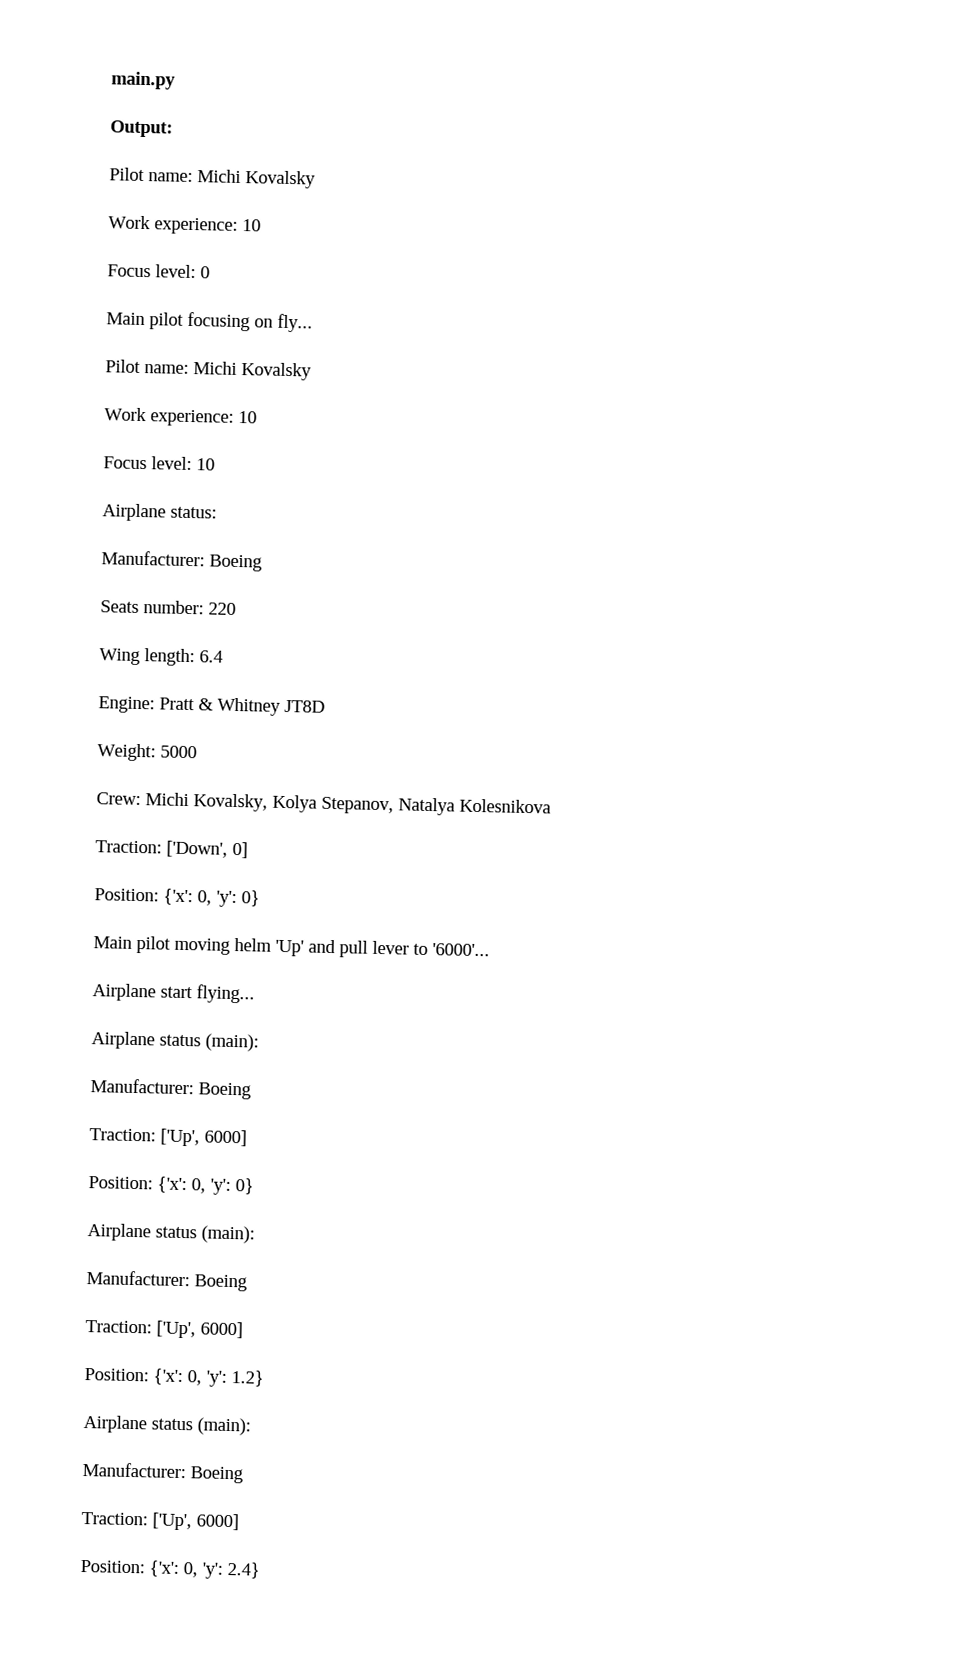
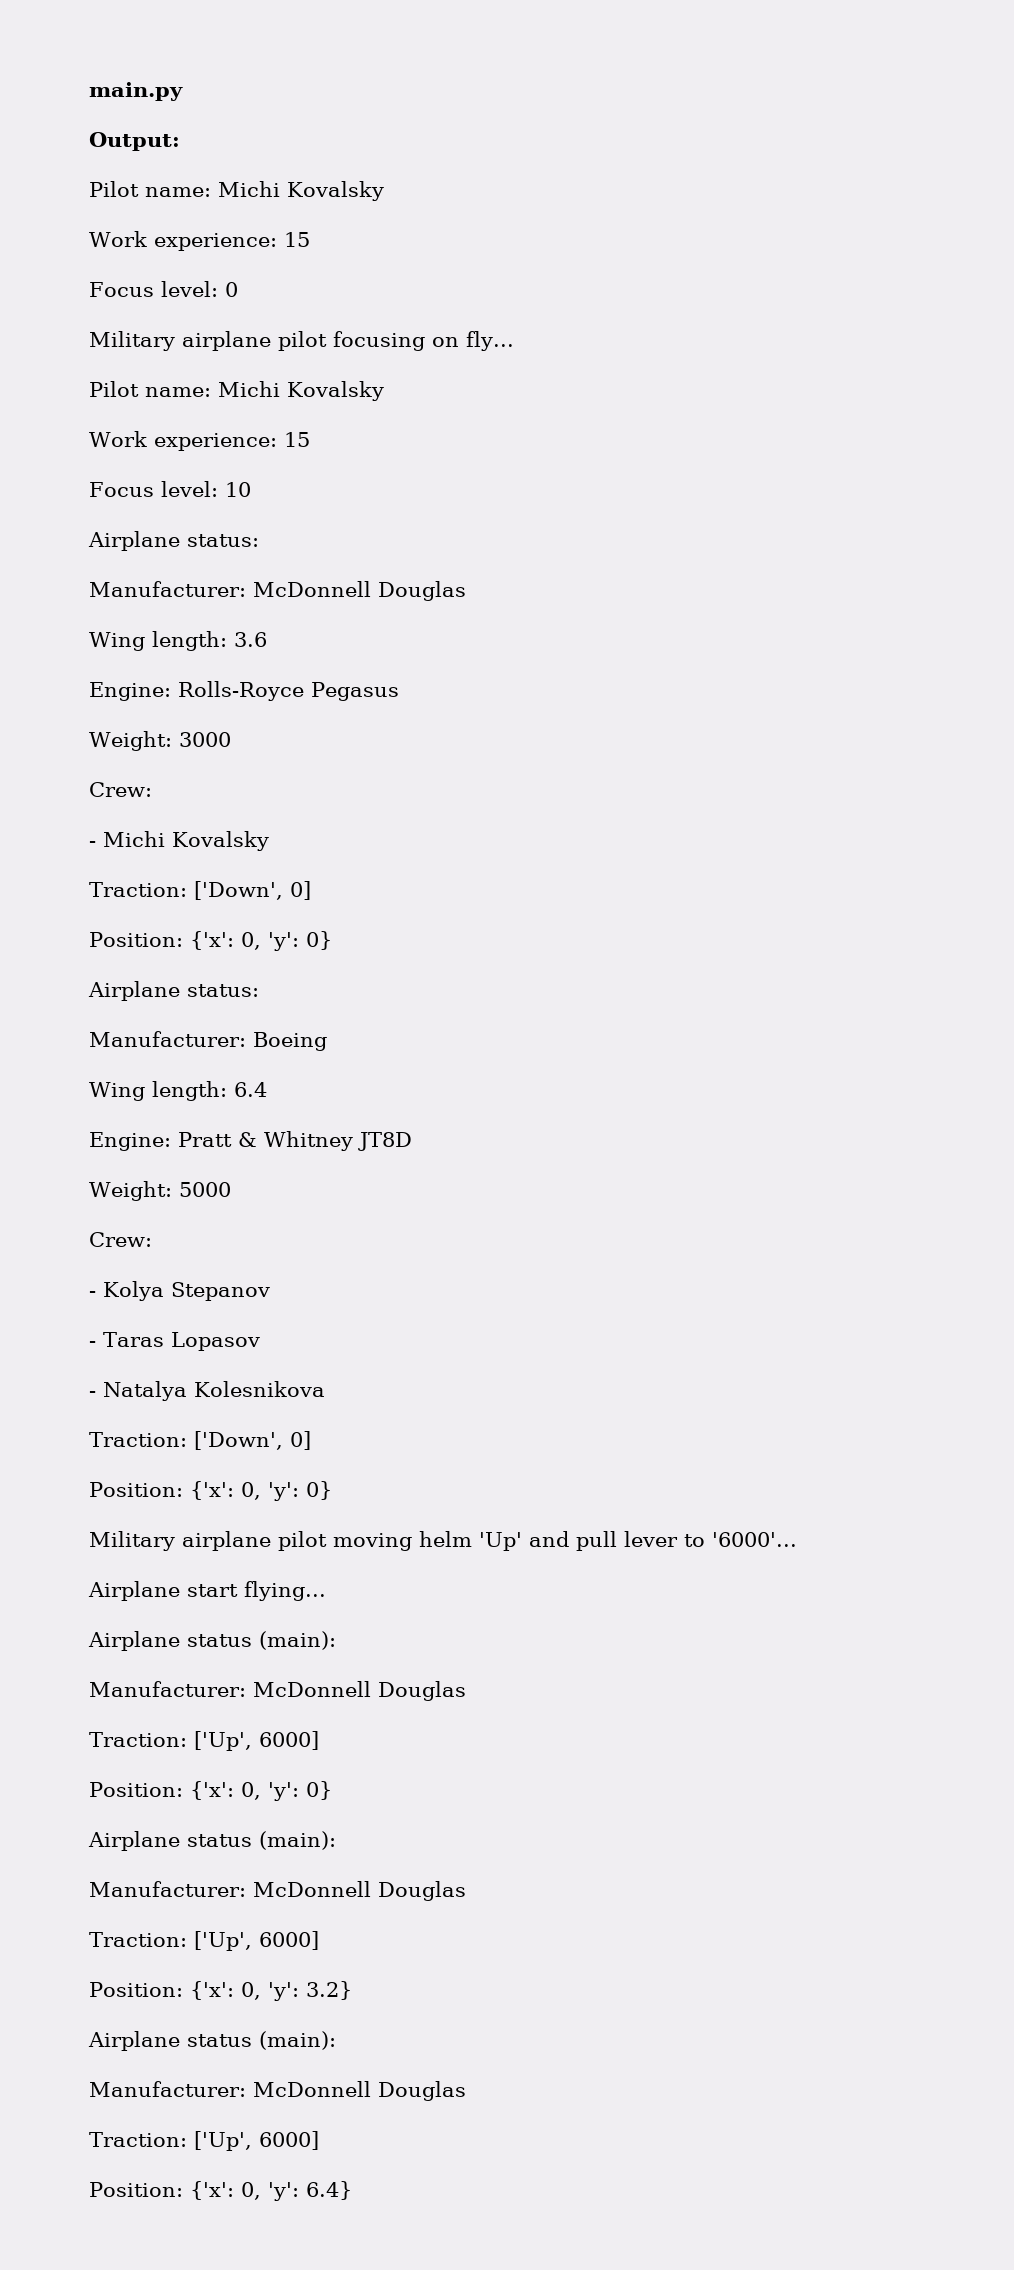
[242,219,261,232] 10 -> [283,232,310,247] 15
[106,312,145,326] Main -> [89,331,271,351] Military airplane
[238,410,257,424] 10 -> [283,432,310,447] 15
[101,550,262,572] [100,600,236,615] // Manufacturer: Boeing // Seats number: 220 -> [89,581,466,601] [89,631,267,651] [89,681,399,701] [89,731,231,751] [89,782,152,797] [89,831,269,851] [89,881,311,900] [89,931,332,951] [88,981,259,1001] [89,1031,327,1051] // Manufacturer: McDonnell Douglas // Wing length: 3.6 // Engine: Rolls-Royce Pegasus // Weight: 3000 // Crew: // - Michi Kovalsky // Traction: ['Down', 0] // Position: {'x': 0, 'y': 0} // Airplane status: // Manufacturer: Boeing
[145,792,394,815] Michi Kovalsky, Kolya Stepanov, -> [89,1281,270,1301] [89,1332,260,1351] [89,1391,96,1397] // - Kolya Stepanov // - Taras Lopasov // -
[93,936,132,949] Main -> [89,1531,271,1551] Military airplane
[198,1082,251,1100] Boeing -> [253,1681,466,1701] McDonnell Douglas
[194,1274,247,1292] [85,1320,243,1339] [84,1368,264,1387] [83,1415,251,1436] [82,1462,243,1484] [81,1511,239,1531] [80,1559,260,1579] Boeing // Traction: ['Up', 6000] // Position: {'x': 0, 'y': 1.2} // Airplane status (main): // Manufacturer: Boeing // Traction: ['Up', 6000] // Position: {'x': 0, 'y': 2.4} -> [253,1881,466,1901] [89,1931,319,1951] [89,1981,352,2001] [88,2031,336,2051] [89,2081,466,2101] [89,2131,319,2151] [89,2181,352,2201] McDonnell Douglas // Traction: ['Up', 6000] // Position: {'x': 0, 'y': 3.2} // Airplane status (main): // Manufacturer: McDonnell Douglas // Traction: ['Up', 6000] // Position: {'x': 0, 'y': 6.4}

